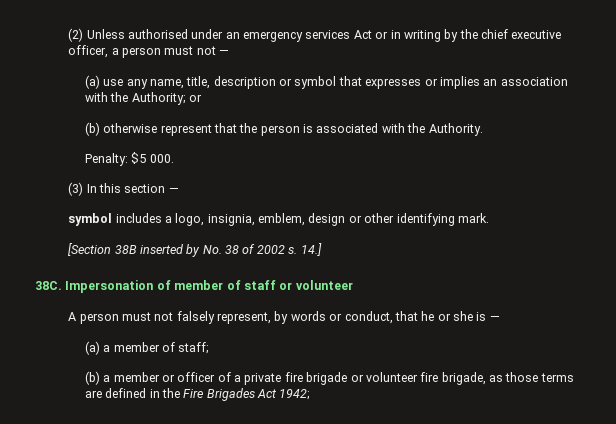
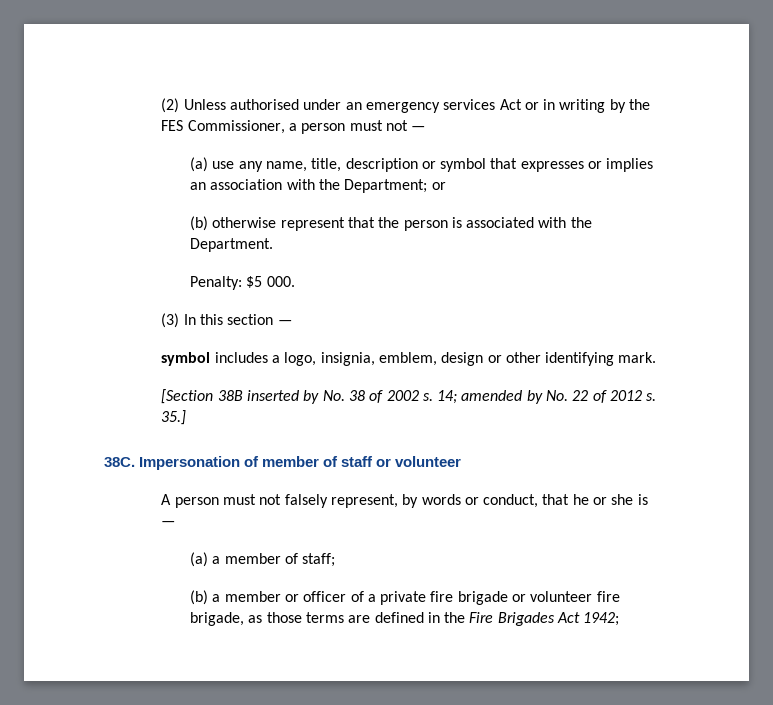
[481,29,562,39] [68,45,109,58] chief executive officer, -> [161,120,285,134] FES Commissioner,
[131,92,186,105] Authority; -> [344,179,428,193] Department;
[428,123,483,136] Authority. -> [189,238,273,252] Department.
[300,243,322,256] 14.] -> [437,390,657,404] [161,410,187,425] 14; amended by No. 22 of 2012 s. 35.]

